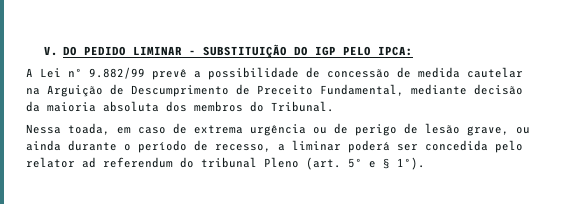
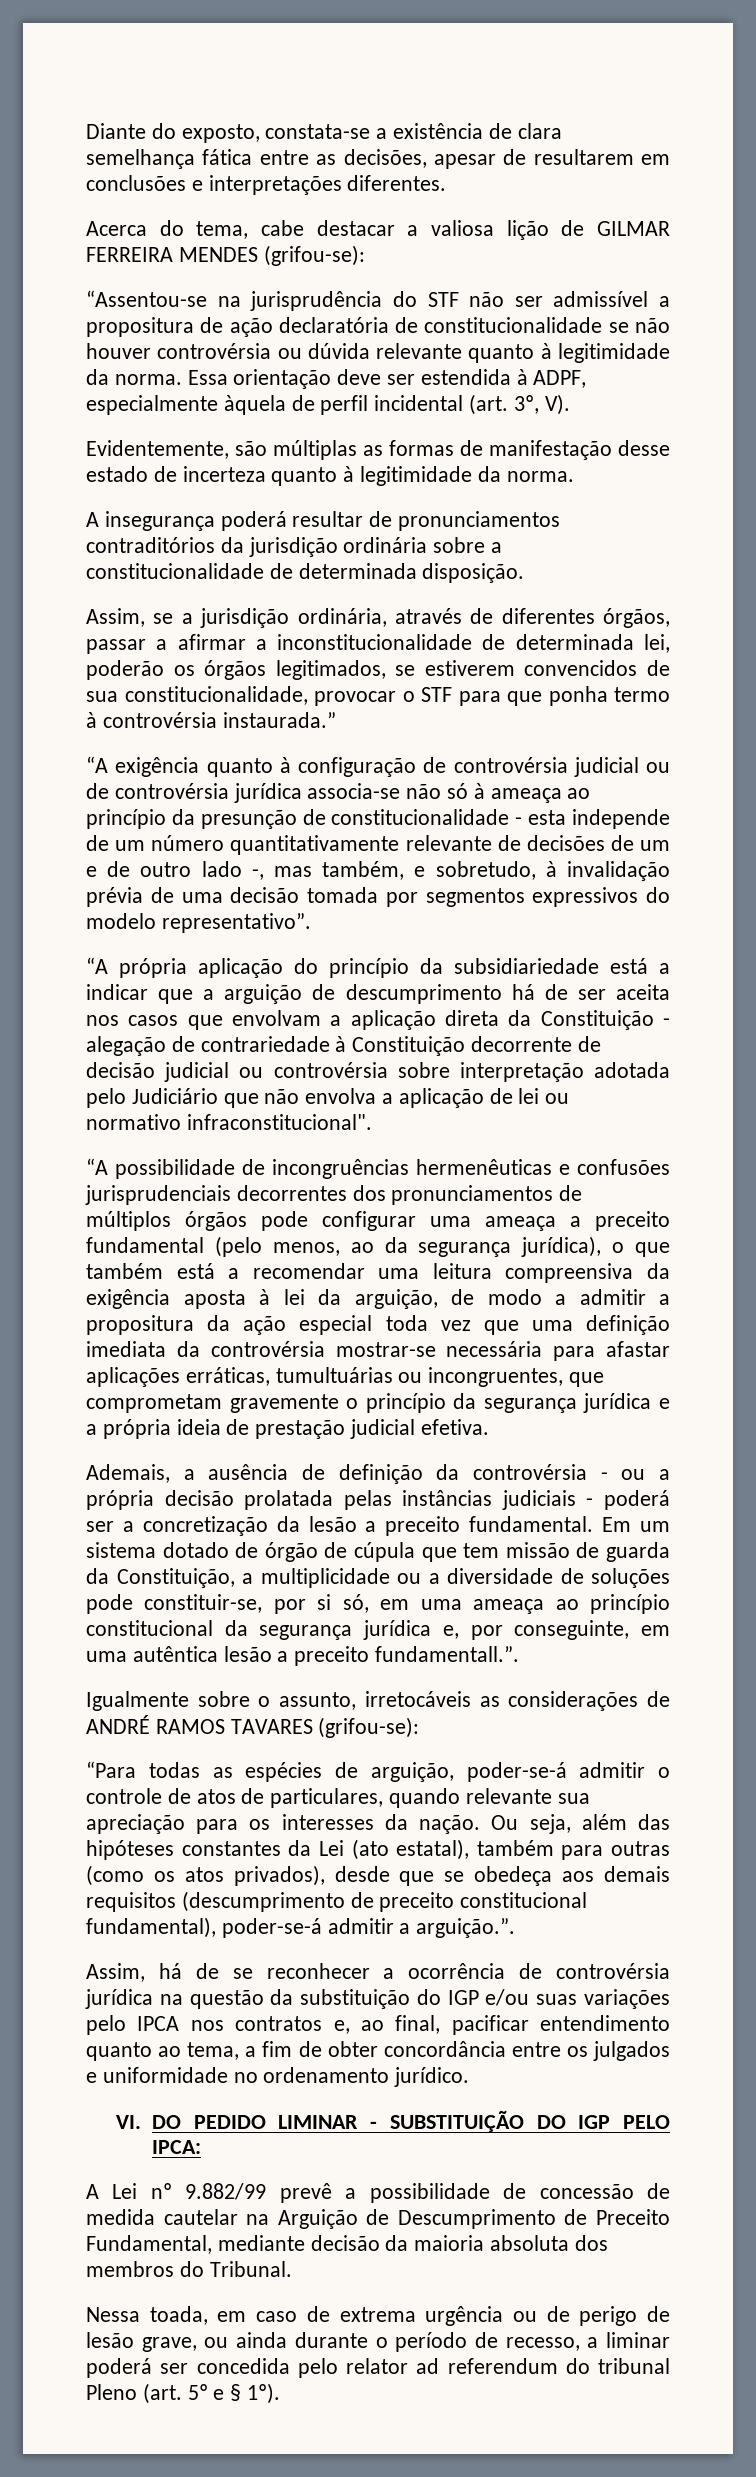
[43,46,58,56] V. -> [86,123,562,143] [86,149,670,169] [86,175,447,195] [86,220,670,240] [86,245,365,266] [86,290,670,311] [86,317,670,337] [86,343,670,363] [86,369,587,389] [86,394,570,415] [86,440,670,460] [86,466,574,486] [86,511,561,531] [86,537,503,557] [86,563,525,583] [86,608,670,628] [86,634,670,654] [86,660,670,680] [86,686,670,706] [86,712,336,728] [86,756,670,777] [86,783,591,803] [86,809,670,829] [86,835,670,855] [86,861,670,881] [86,887,670,907] [86,913,311,933] [86,957,670,978] [86,984,670,1004] [86,1010,670,1030] [86,1036,601,1056] [86,1062,670,1082] [86,1088,570,1108] [86,1114,372,1130] [86,1158,670,1179] [85,1185,583,1205] [86,1211,670,1231] [86,1236,670,1257] [86,1263,670,1283] [86,1289,670,1309] [86,1315,670,1335] [86,1341,670,1361] [86,1367,605,1387] [86,1393,670,1413] [86,1419,489,1439] [86,1464,670,1484] [86,1490,670,1510] [86,1516,671,1536] [86,1542,670,1562] [86,1568,670,1588] [86,1594,671,1614] [86,1620,670,1640] [86,1646,520,1666] [86,1691,670,1711] [86,1715,420,1738] [86,1761,670,1782] [86,1788,590,1808] [86,1814,670,1834] [86,1839,670,1860] [86,1865,671,1886] [86,1891,588,1912] [86,1917,516,1938] [86,1963,670,1982] [85,1989,670,2009] [86,2015,670,2035] [86,2041,671,2061] [86,2067,470,2087] [116,2115,142,2129] Diante do exposto, constata-se a existência de clara semelhança fática entre as decisões, apesar de resultarem em conclusões e interpretações diferentes. // Acerca do tema, cabe destacar a valiosa lição de GILMAR FERREIRA MENDES (grifou-se): // “Assentou-se na jurisprudência do STF não ser admissível a propositura de ação declaratória de constitucionalidade se não houver controvérsia ou dúvida relevante quanto à legitimidade da norma. Essa orientação deve ser estendida à ADPF, especialmente àquela de perfil incidental (art. 3º, V). // Evidentemente, são múltiplas as formas de manifestação desse estado de incerteza quanto à legitimidade da norma. // A insegurança poderá resultar de pronunciamentos contraditórios da jurisdição ordinária sobre a constitucionalidade de determinada disposição. // Assim, se a jurisdição ordinária, através de diferentes órgãos, passar a afirmar a inconstitucionalidade de determinada lei, poderão os órgãos legitimados, se estiverem convencidos de sua constitucionalidade, provocar o STF para que ponha termo à controvérsia instaurada.” // “A exigência quanto à configuração de controvérsia judicial ou de controvérsia jurídica associa-se não só à ameaça ao princípio da presunção de constitucionalidade - esta independe de um número quantitativamente relevante de decisões de um e de outro lado -, mas também, e sobretudo, à invalidação prévia de uma decisão tomada por segmentos expressivos do modelo representativo”. // “A própria aplicação do princípio da subsidiariedade está a indicar que a arguição de descumprimento há de ser aceita nos casos que envolvam a aplicação direta da Constituição - alegação de contrariedade à Constituição decorrente de decisão judicial ou controvérsia sobre interpretação adotada pelo Judiciário que não envolva a aplicação de lei ou normativo infraconstitucional". // “A possibilidade de incongruências hermenêuticas e confusões jurisprudenciais decorrentes dos pronunciamentos de múltiplos órgãos pode configurar uma ameaça a preceito fundamental (pelo menos, ao da segurança jurídica), o que também está a recomendar uma leitura compreensiva da exigência aposta à lei da arguição, de modo a admitir a propositura da ação especial toda vez que uma definição imediata da controvérsia mostrar-se necessária para afastar aplicações erráticas, tumultuárias ou incongruentes, que comprometam gravemente o princípio da segurança jurídica e a própria ideia de prestação judicial efetiva. // Ademais, a ausência de definição da controvérsia - ou a própria decisão prolatada pelas instâncias judiciais - poderá ser a concretização da lesão a preceito fundamental. Em um sistema dotado de órgão de cúpula que tem missão de guarda da Constituição, a multiplicidade ou a diversidade de soluções pode constituir-se, por si só, em uma ameaça ao princípio constitucional da segurança jurídica e, por conseguinte, em uma autêntica lesão a preceito fundamentall.”. // Igualmente sobre o assunto, irretocáveis as considerações de ANDRÉ RAMOS TAVARES (grifou-se): // “Para todas as espécies de arguição, poder-se-á admitir o controle de atos de particulares, quando relevante sua apreciação para os interesses da nação. Ou seja, além das hipóteses constantes da Lei (ato estatal), também para outras (como os atos privados), desde que se obedeça aos demais requisitos (descumprimento de preceito constitucional fundamental), poder-se-á admitir a arguição.”. // Assim, há de se reconhecer a ocorrência de controvérsia jurídica na questão da substituição do IGP e/ou suas variações pelo IPCA nos contratos e, ao final, pacificar entendimento quanto ao tema, a fim de obter concordância entre os julgados e uniformidade no ordenamento jurídico. // VI.

